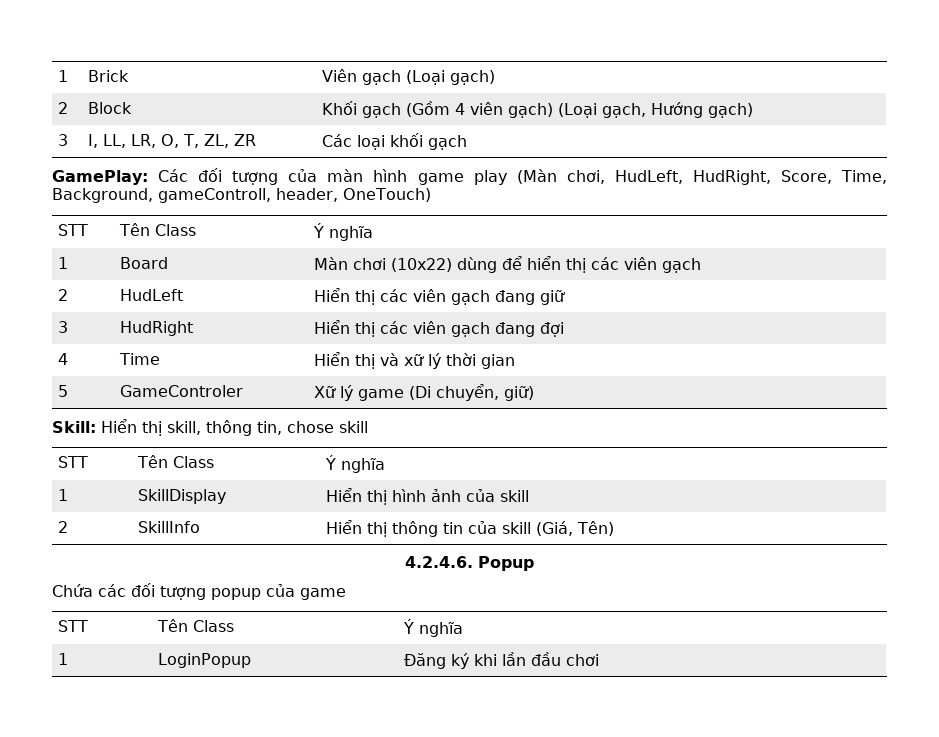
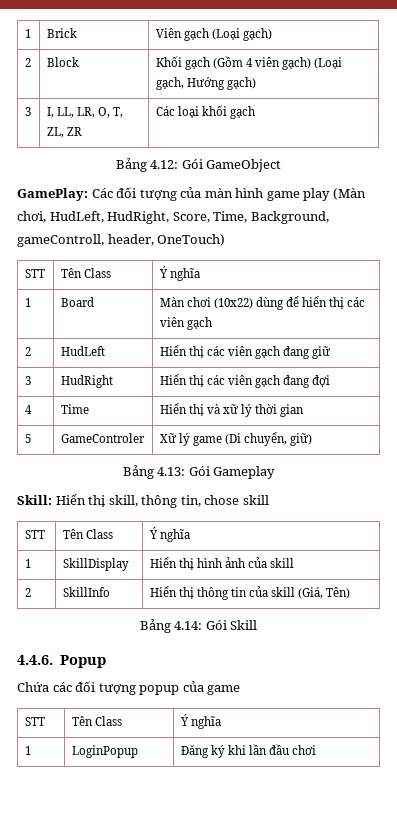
(468, 142) none -> [115,158,282,172] // Bảng 4.12: Gói GameObject
(535, 393) none -> [122,465,276,479] // Bảng 4.13: Gói Gameplay
[405,556,473,568] 4.2.4.6. -> [139,619,258,633] [17,655,53,665] Bảng 4.14: Gói Skill // 4.4.6.

